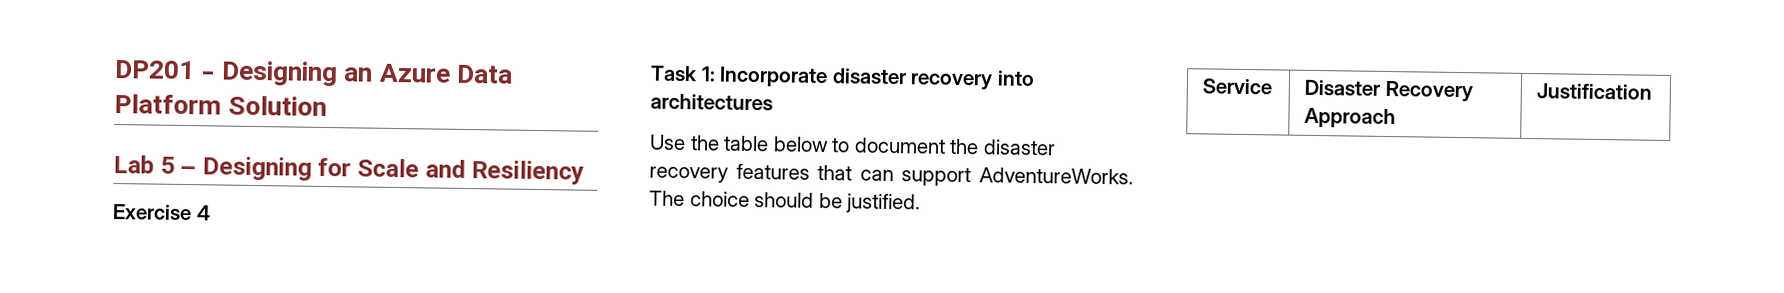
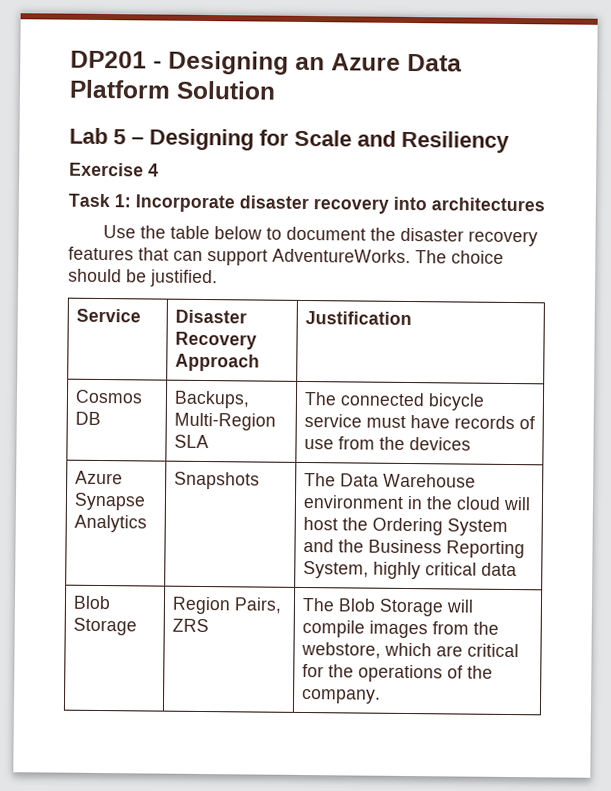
(1653, 91) none -> [74,389,143,404] [74,411,101,425] [173,390,250,409] [173,412,276,431] [173,434,209,449] [303,391,485,411] [303,413,535,430] [303,436,471,451] [74,470,123,485] [73,492,146,511] [73,514,147,533] [173,471,260,490] [303,472,476,488] [302,494,531,511] [302,516,508,536] [302,538,525,559] [302,560,517,580] [72,595,111,610] [72,617,137,636] [171,596,282,615] [171,618,209,633] [301,597,474,617] [301,619,499,639] [300,641,519,659] [301,663,493,683] [300,688,381,704] // Cosmos DB | Backups, Multi-Region SLA | The connected bicycle service must have records of use from the devices // Azure Synapse Analytics | Snapshots | The Data Warehouse environment in the cloud will host the Ordering System and the Business Reporting System, highly critical data // Blob Storage | Region Pairs, ZRS | The Blob Storage will compile images from the webstore, which are critical for the operations of the company.

